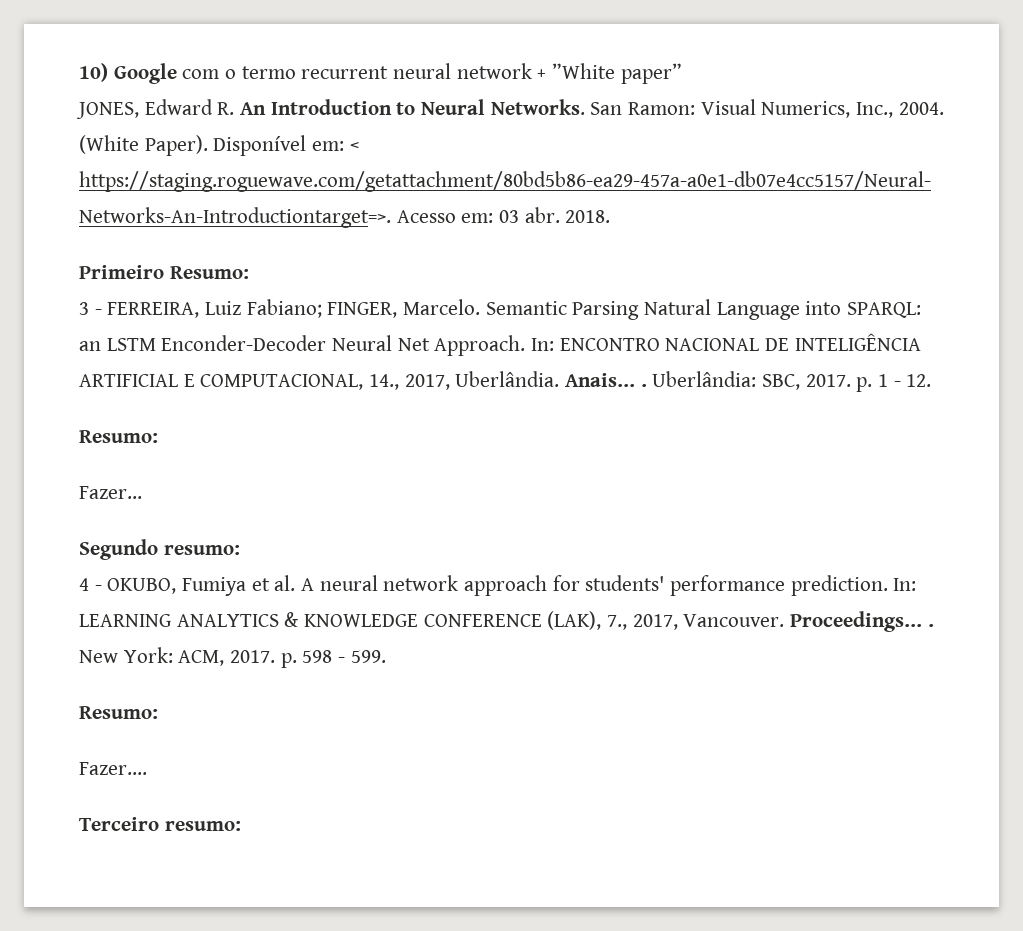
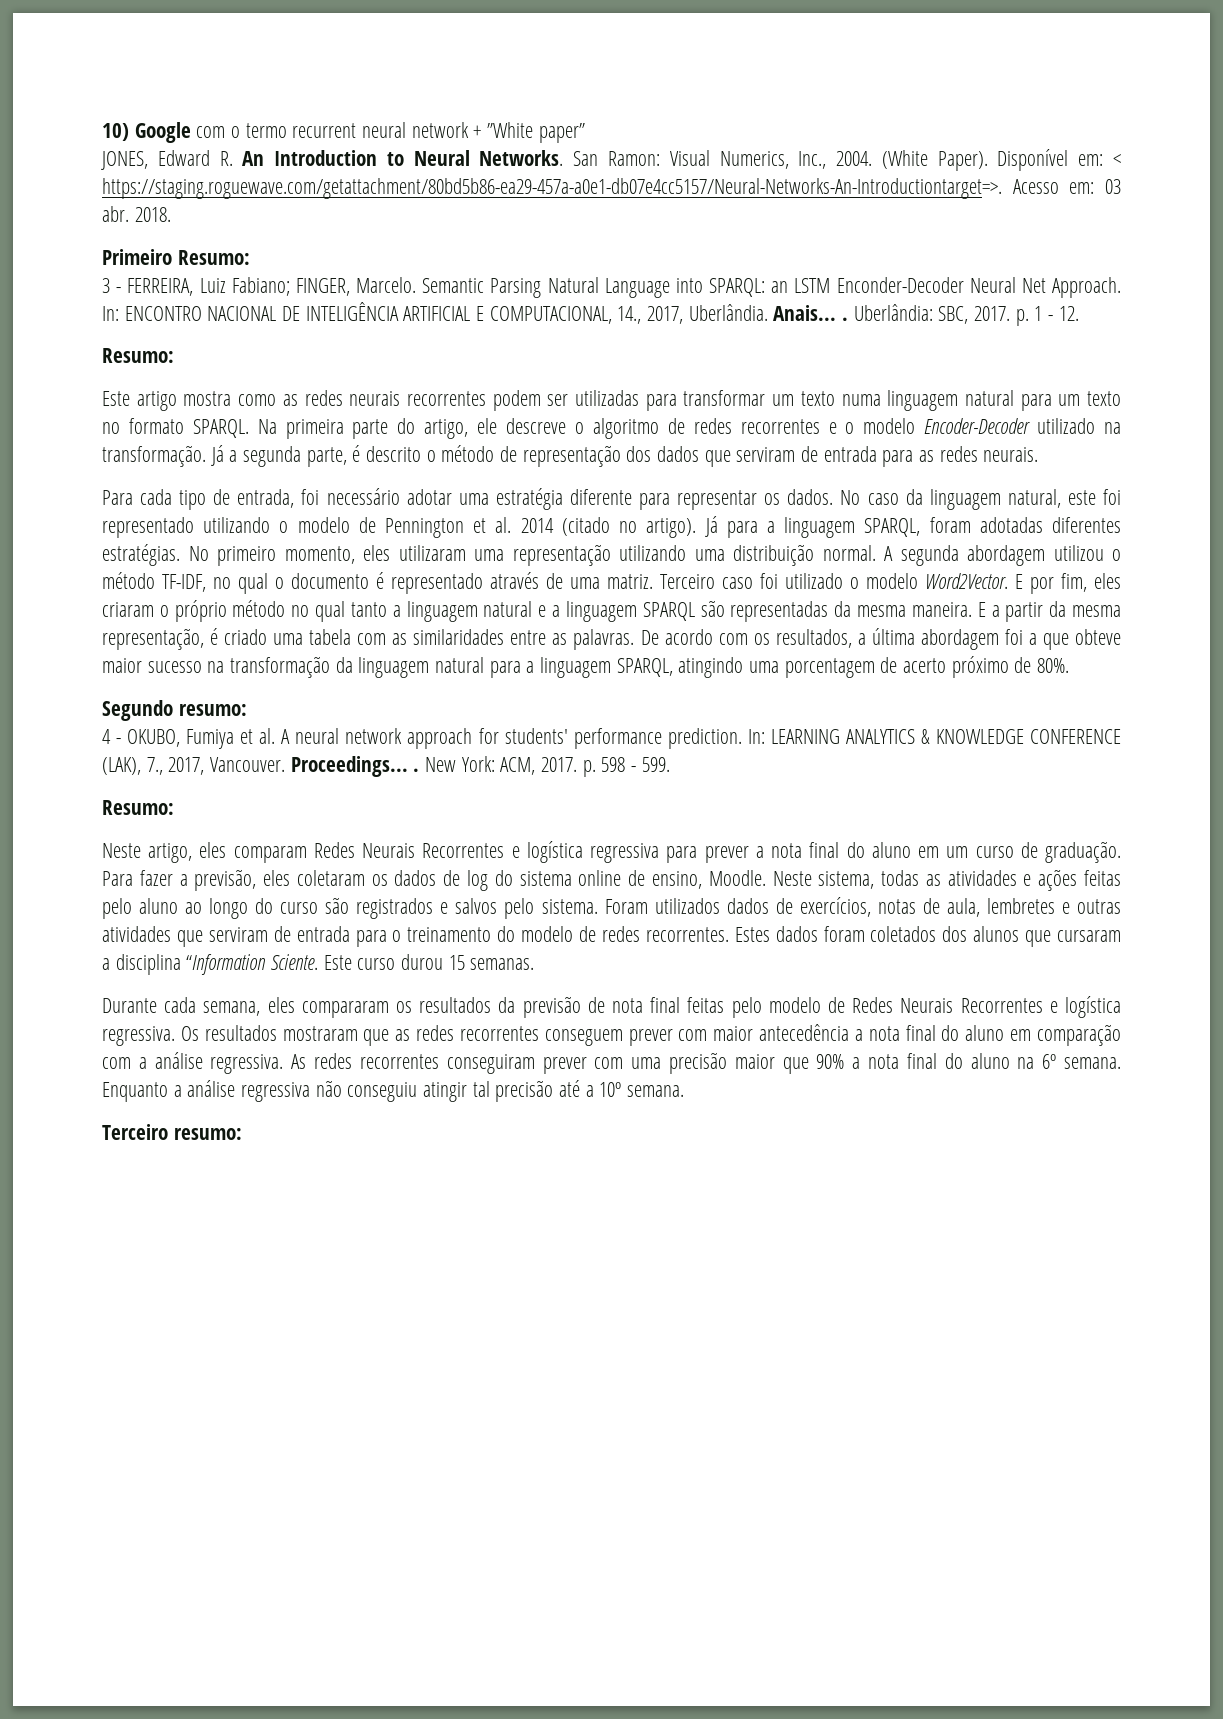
[79,486,142,499] Fazer... -> [102,390,1122,411] [102,418,1122,439] [102,445,1039,467] [102,488,1121,510] [102,516,1121,538] [102,544,1121,566] [102,572,1122,594] [102,600,1122,622] [102,628,1121,650] [102,656,1070,678] Este artigo mostra como as redes neurais recorrentes podem ser utilizadas para transformar um texto numa linguagem natural para um texto no formato SPARQL. Na primeira parte do artigo, ele descreve o algoritmo de redes recorrentes e o modelo Encoder-Decoder utilizado na transformação. Já a segunda parte, é descrito o método de representação dos dados que serviram de entrada para as redes neurais. // Para cada tipo de entrada, foi necessário adotar uma estratégia diferente para representar os dados. No caso da linguagem natural, este foi representado utilizando o modelo de Pennington et al. 2014 (citado no artigo). Já para a linguagem SPARQL, foram adotadas diferentes estratégias. No primeiro momento, eles utilizaram uma representação utilizando uma distribuição normal. A segunda abordagem utilizou o método TF-IDF, no qual o documento é representado através de uma matriz. Terceiro caso foi utilizado o modelo Word2Vector. E por fim, eles criaram o próprio método no qual tanto a linguagem natural e a linguagem SPARQL são representadas da mesma maneira. E a partir da mesma representação, é criado uma tabela com as similaridades entre as palavras. De acordo com os resultados, a última abordagem foi a que obteve maior sucesso na transformação da linguagem natural para a linguagem SPARQL, atingindo uma porcentagem de acerto próximo de 80%.
[79,762,147,775] Fazer.... -> [102,841,1121,863] [102,869,1121,891] [102,897,1121,919] [102,926,1121,947] [102,954,535,975] [102,996,1122,1018] [102,1024,1122,1046] [102,1052,1122,1074] [102,1080,685,1102] Neste artigo, eles comparam Redes Neurais Recorrentes e logística regressiva para prever a nota final do aluno em um curso de graduação. Para fazer a previsão, eles coletaram os dados de log do sistema online de ensino, Moodle. Neste sistema, todas as atividades e ações feitas pelo aluno ao longo do curso são registrados e salvos pelo sistema. Foram utilizados dados de exercícios, notas de aula, lembretes e outras atividades que serviram de entrada para o treinamento do modelo de redes recorrentes. Estes dados foram coletados dos alunos que cursaram a disciplina “Information Sciente. Este curso durou 15 semanas. // Durante cada semana, eles compararam os resultados da previsão de nota final feitas pelo modelo de Redes Neurais Recorrentes e logística regressiva. Os resultados mostraram que as redes recorrentes conseguem prever com maior antecedência a nota final do aluno em comparação com a análise regressiva. As redes recorrentes conseguiram prever com uma precisão maior que 90% a nota final do aluno na 6º semana. Enquanto a análise regressiva não conseguiu atingir tal precisão até a 10º semana.

